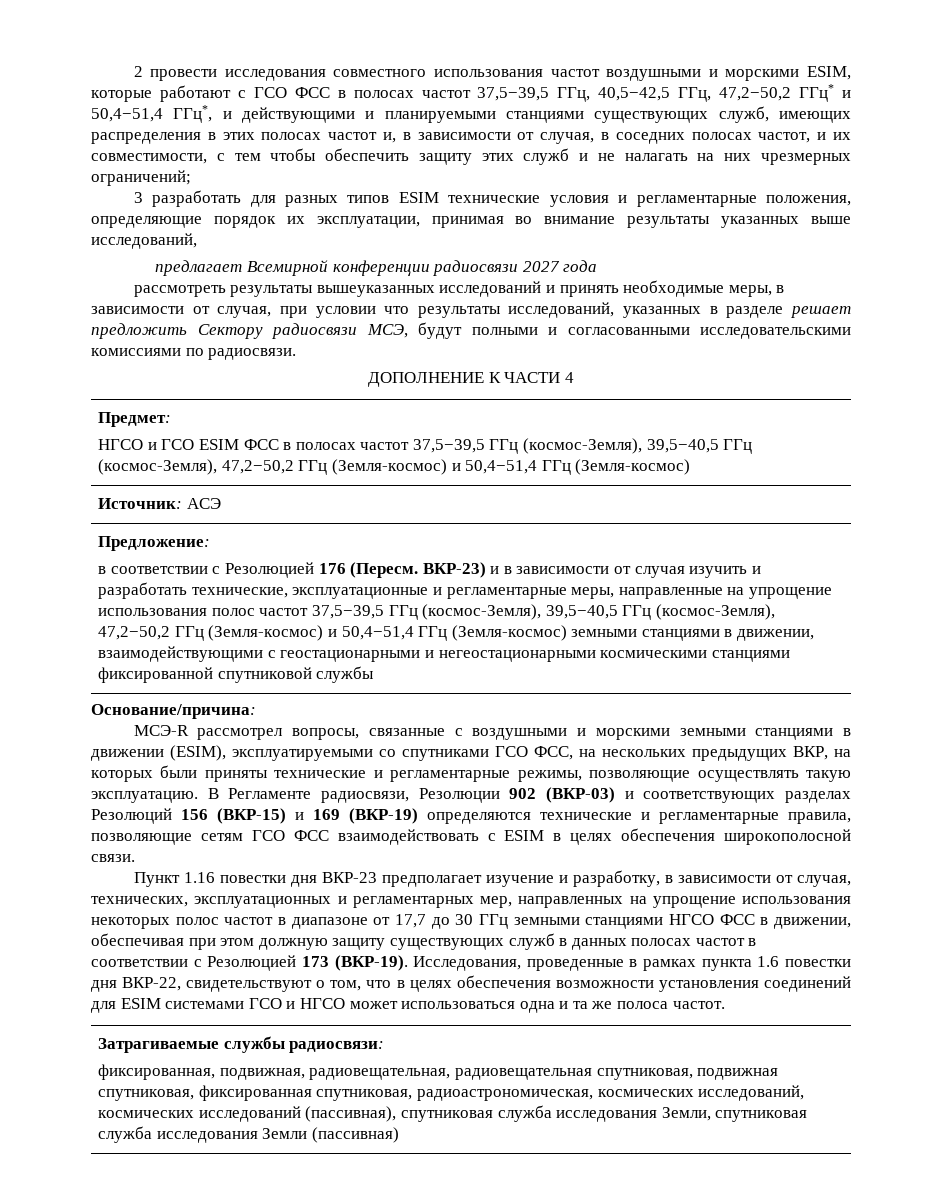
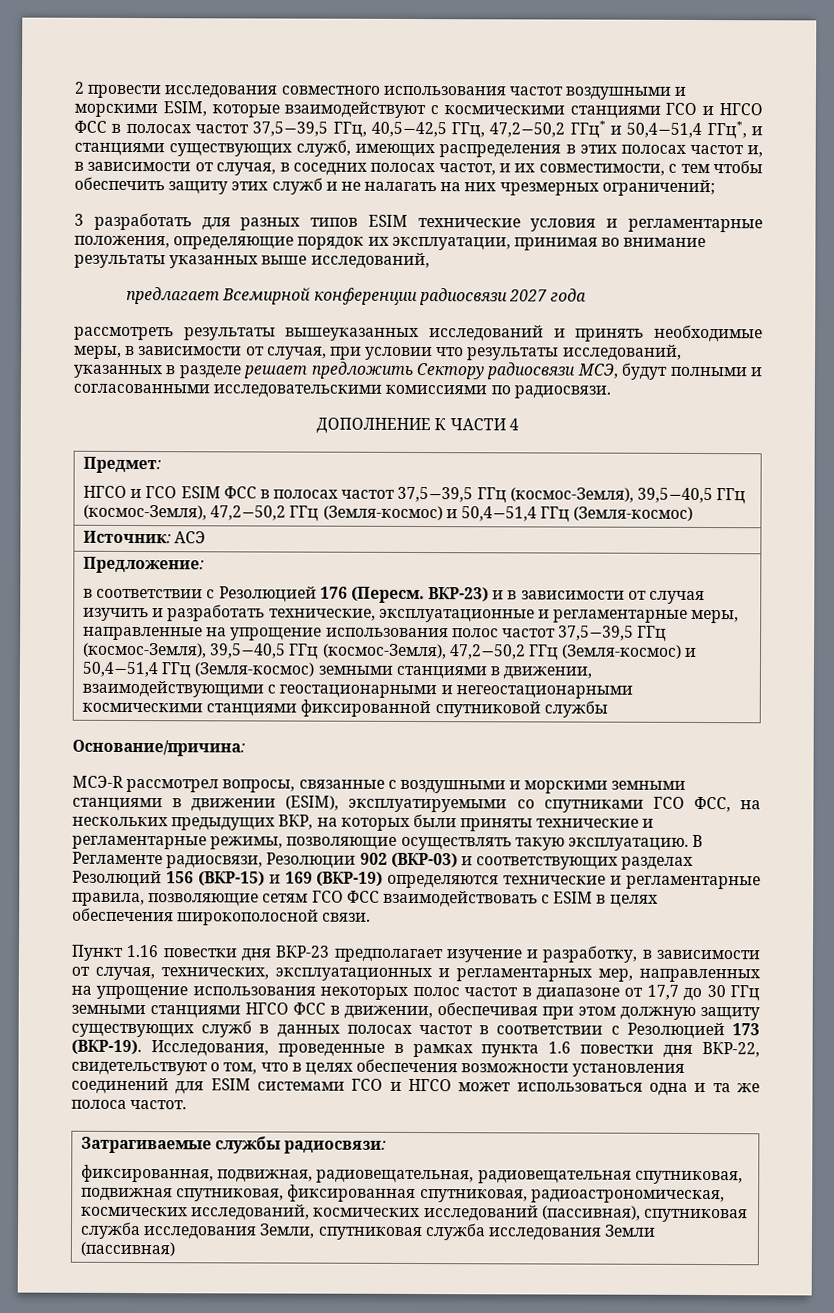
[159,85,287,102] работают с ГСО -> [284,101,764,119] взаимодействуют с космическими станциями ГСО и НГСО
[241,107,496,123] действующими и планируемыми -> (763, 131) none

